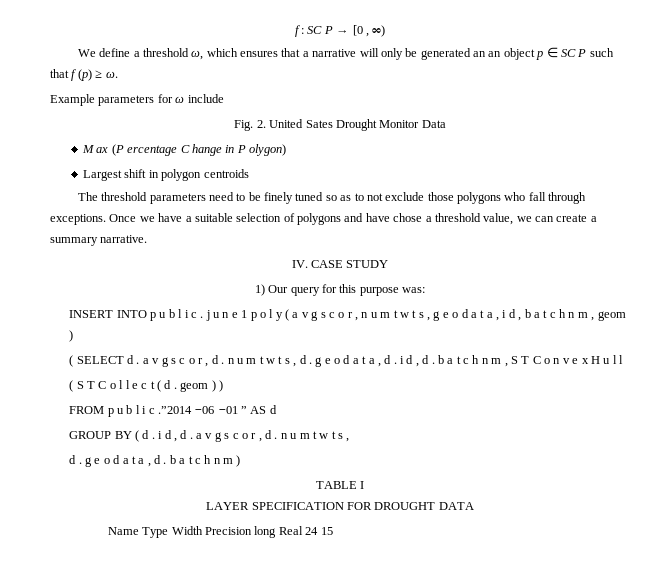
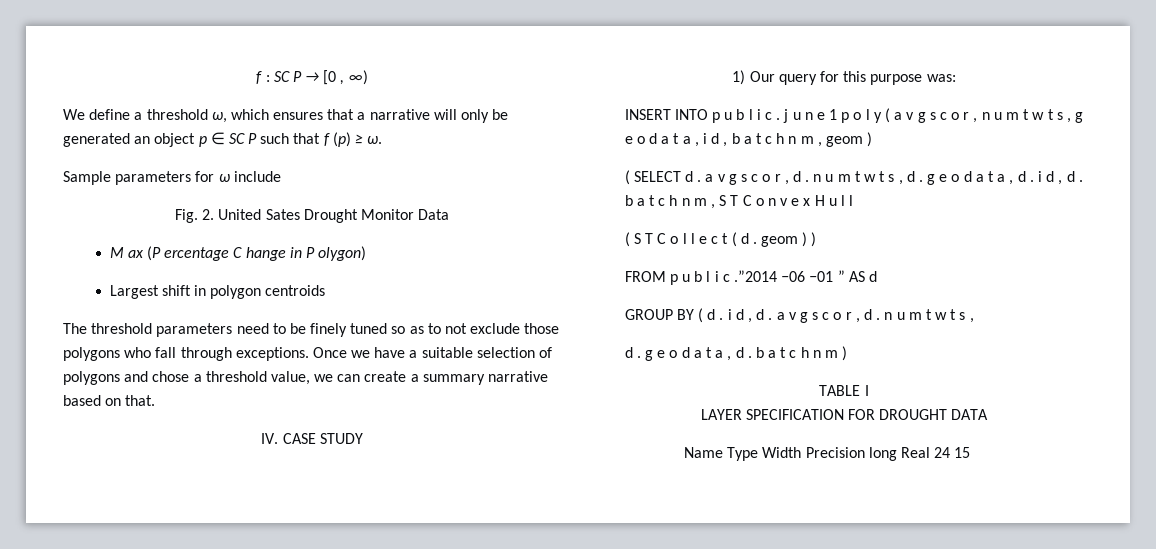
[488,51,502,57] an -> (151, 140) none
[50,94,95,106] Example -> [63,171,111,185] Sample
[365,213,390,222] have -> (149, 376) none
[100,235,148,243] narrative. -> [488,371,549,382] [63,395,156,406] narrative based on that.

